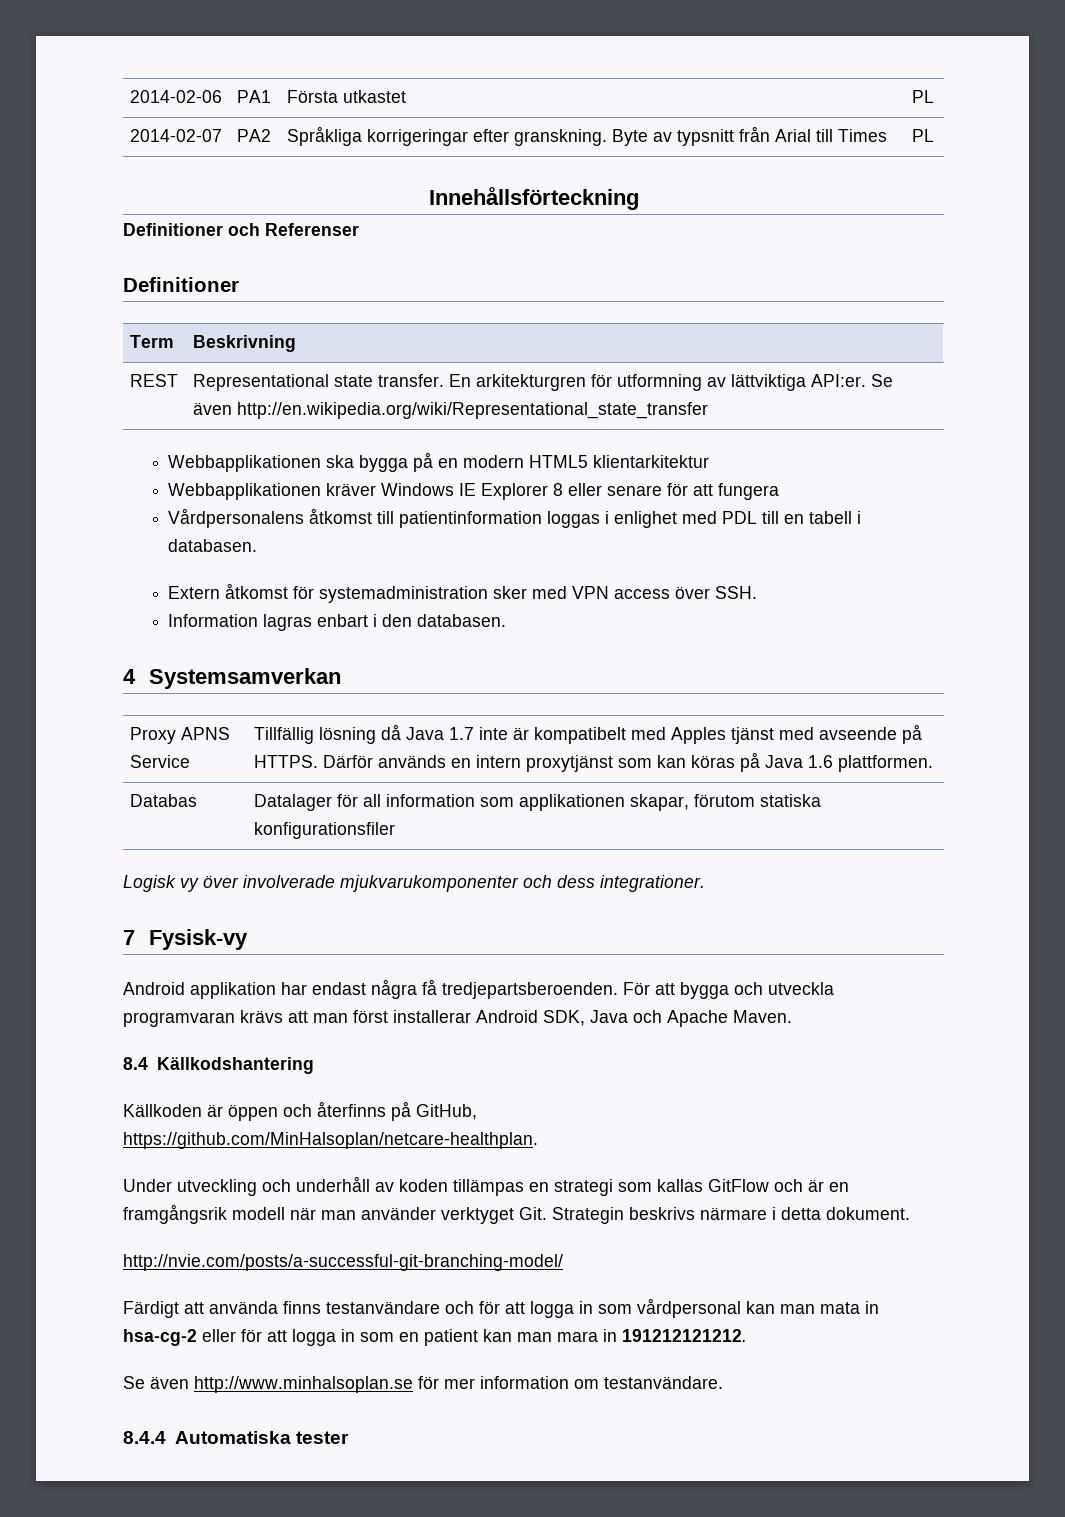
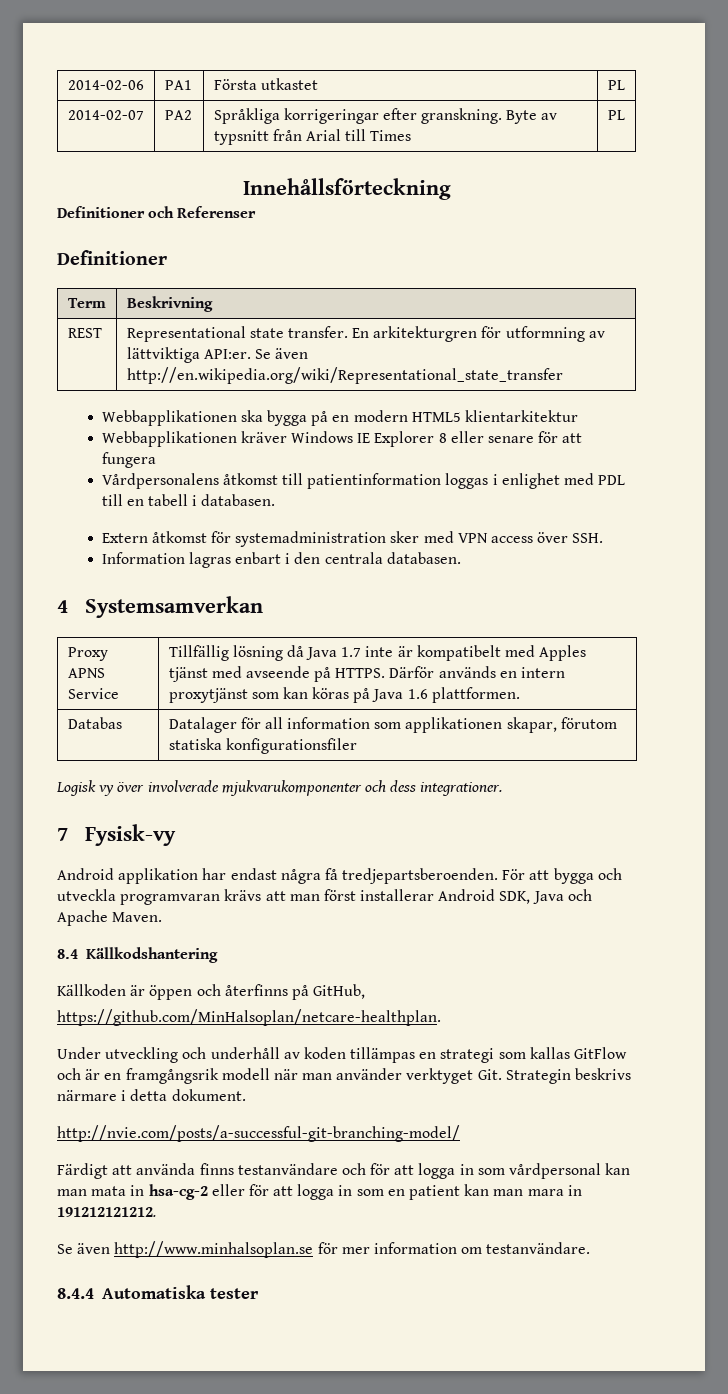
(413, 620) none -> [324,552,383,564] centrala

